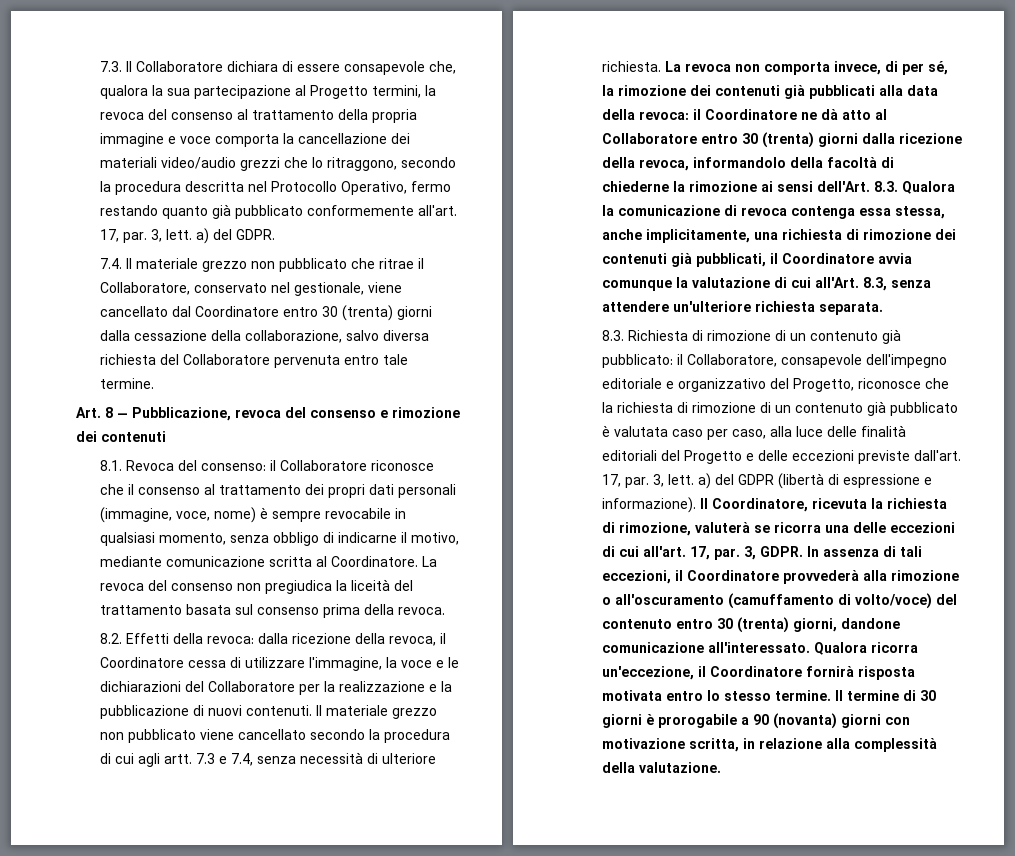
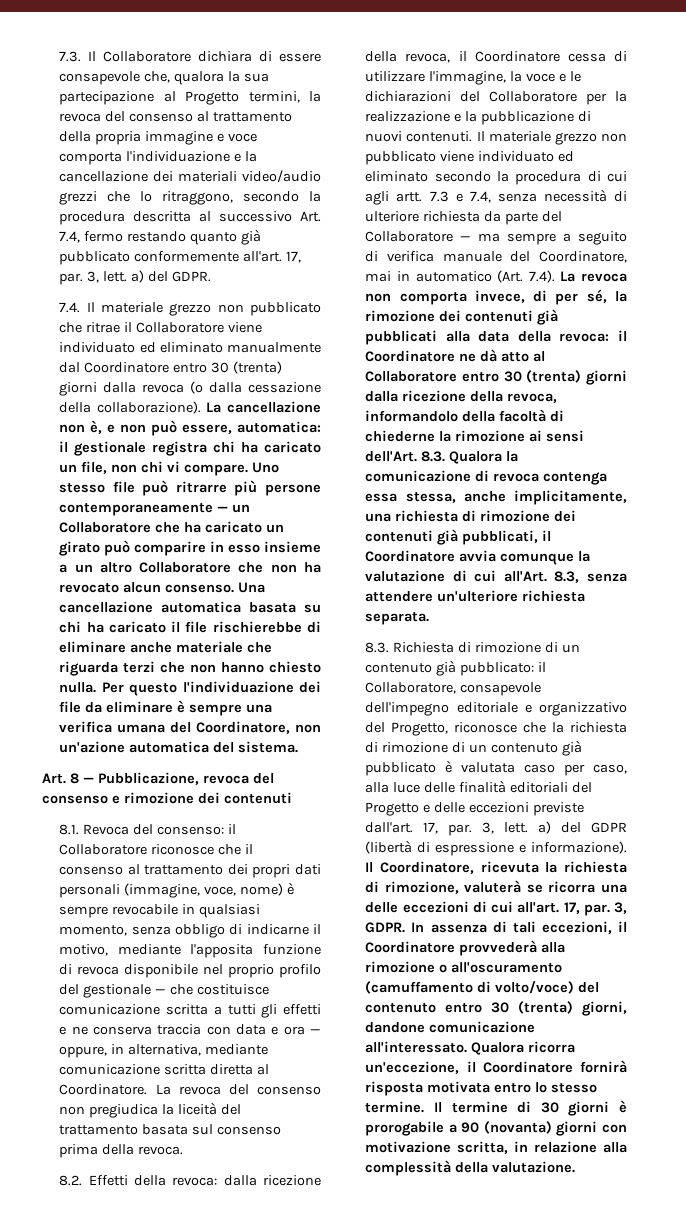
(280, 140) none -> [126,151,242,162] l'individuazione e
[248,181,408,195] nel Protocollo Operativo, -> [199,211,321,222] [59,231,81,243] al successivo Art. 7.4,
[100,282,403,296] [100,306,169,317] Collaboratore, conservato nel gestionale, viene cancellato -> [136,322,263,333] [59,342,321,353] Collaboratore viene individuato ed eliminato manualmente
[134,330,430,343] [100,354,409,368] [100,378,155,389] cessazione della collaborazione, salvo diversa richiesta del Collaboratore pervenuta entro tale termine. -> [142,381,321,394] [59,401,321,414] [59,420,321,436] [59,441,321,456] [59,461,279,476] [59,480,321,496] [59,503,251,516] [59,521,285,533] [59,540,321,556] [59,562,321,573] [59,582,266,593] [59,601,321,613] [59,621,321,633] [59,641,273,653] [59,661,321,676] [59,681,321,696] [59,700,272,716] [59,721,321,734] [59,741,299,753] revoca (o dalla cessazione della collaborazione). La cancellazione non è, e non può essere, automatica: il gestionale registra chi ha caricato un file, non chi vi compare. Uno stesso file può ritrarre più persone contemporaneamente — un Collaboratore che ha caricato un girato può comparire in esso insieme a un altro Collaboratore che non ha revocato alcun consenso. Una cancellazione automatica basata su chi ha caricato il file rischierebbe di eliminare anche materiale che riguarda terzi che non hanno chiesto nulla. Per questo l'individuazione dei file da eliminare è sempre una verifica umana del Coordinatore, non un'azione automatica del sistema.
[166,556,313,567] comunicazione scritta -> [190,944,321,958] [59,964,321,978] [59,984,270,998] [59,1004,321,1018] [59,1024,321,1035] [59,1044,269,1058] [59,1064,254,1075] l'apposita funzione di revoca disponibile nel proprio profilo del gestionale — che costituisce comunicazione scritta a tutti gli effetti e ne conserva traccia con data e ora — oppure, in alternativa, mediante comunicazione scritta diretta
[238,729,307,740] cancellato -> [478,151,575,162] [365,171,429,182] individuato ed eliminato
[602,61,662,72] richiesta. -> [423,211,563,225] [365,231,627,245] [365,251,627,263] [365,270,555,283] richiesta da parte del Collaboratore — ma sempre a seguito di verifica manuale del Coordinatore, mai in automatico (Art. 7.4).

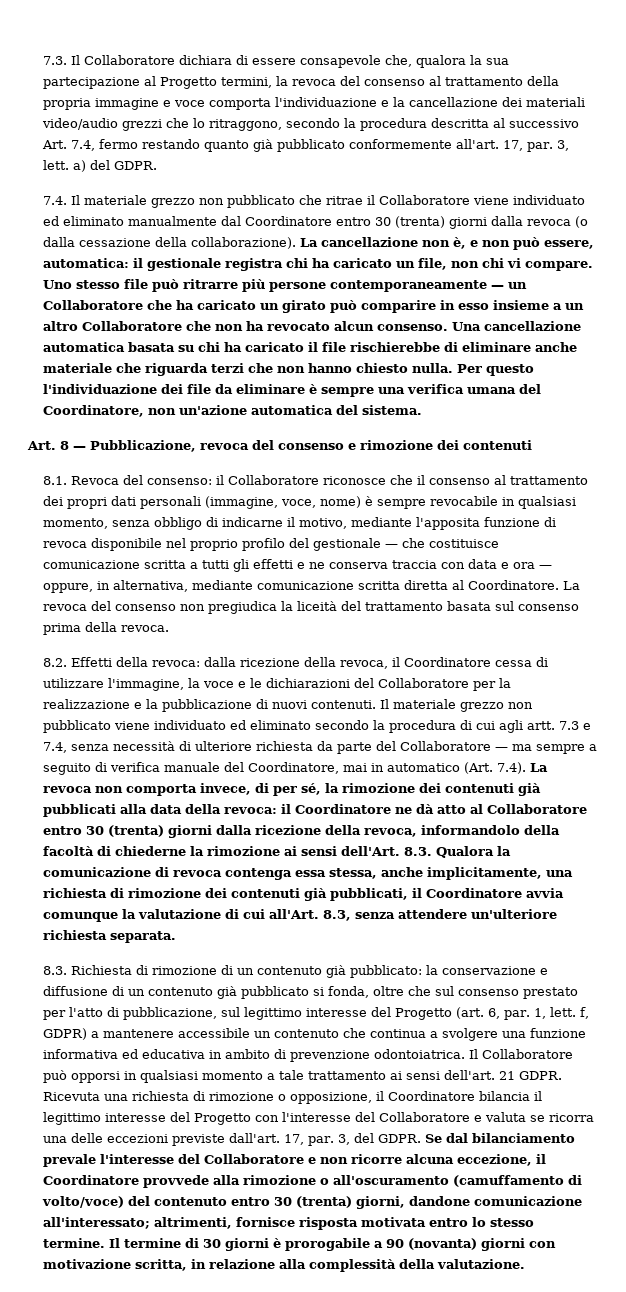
[538,662,547,672] [365,682,542,696] [365,702,627,716] [365,722,627,736] [365,742,449,753] il Collaboratore, consapevole dell'impegno editoriale e organizzativo del Progetto, riconosce che la richiesta di rimozione -> [426,965,549,975] [43,986,109,996] la conservazione e diffusione
[445,760,627,776] [365,780,592,793] [365,802,431,816] è valutata caso per caso, alla luce delle finalità editoriali del Progetto e -> [313,986,579,999] [43,1007,590,1020] [43,1028,587,1041] [43,1049,574,1062] [43,1070,563,1083] [43,1091,543,1104] [43,1112,595,1125] [43,1136,68,1143] si fonda, oltre che sul consenso prestato per l'atto di pubblicazione, sul legittimo interesse del Progetto (art. 6, par. 1, lett. f, GDPR) a mantenere accessibile un contenuto che continua a svolgere una funzione informativa ed educativa in ambito di prevenzione odontoiatrica. Il Collaboratore può opporsi in qualsiasi momento a tale trattamento ai sensi dell'art. 21 GDPR. Ricevuta una richiesta di rimozione o opposizione, il Coordinatore bilancia il legittimo interesse del Progetto con l'interesse del Collaboratore e valuta se ricorra una
[504,821,627,834] [365,840,627,856] [365,861,627,874] [365,880,627,894] [365,901,627,916] [365,921,627,934] [365,940,538,956] lett. a) del GDPR (libertà di espressione e informazione). Il Coordinatore, ricevuta la richiesta di rimozione, valuterà se ricorra una delle eccezioni di cui all'art. 17, par. 3, GDPR. In assenza di tali eccezioni, il Coordinatore provvederà -> [354,1133,576,1143] [43,1154,547,1167] [43,1175,210,1188] del GDPR. Se dal bilanciamento prevale l'interesse del Collaboratore e non ricorre alcuna eccezione, il Coordinatore provvede
[365,1041,576,1055] [365,1060,627,1074] all'interessato. Qualora ricorra un'eccezione, il Coordinatore fornirà -> [43,1217,296,1229] all'interessato; altrimenti, fornisce

